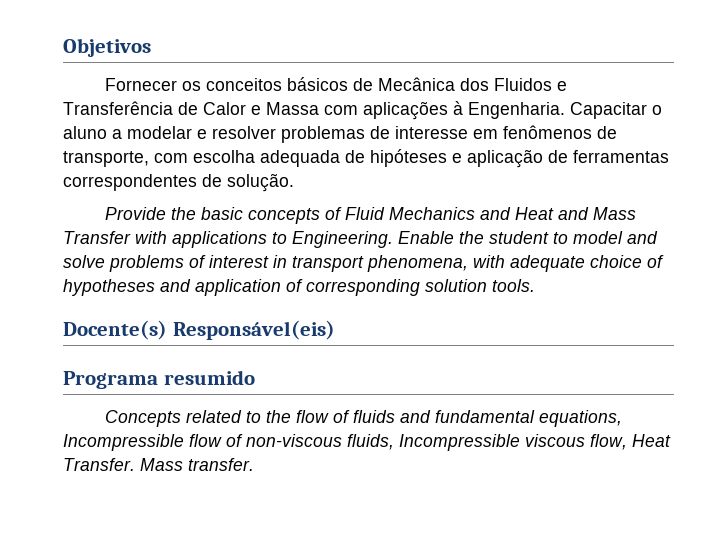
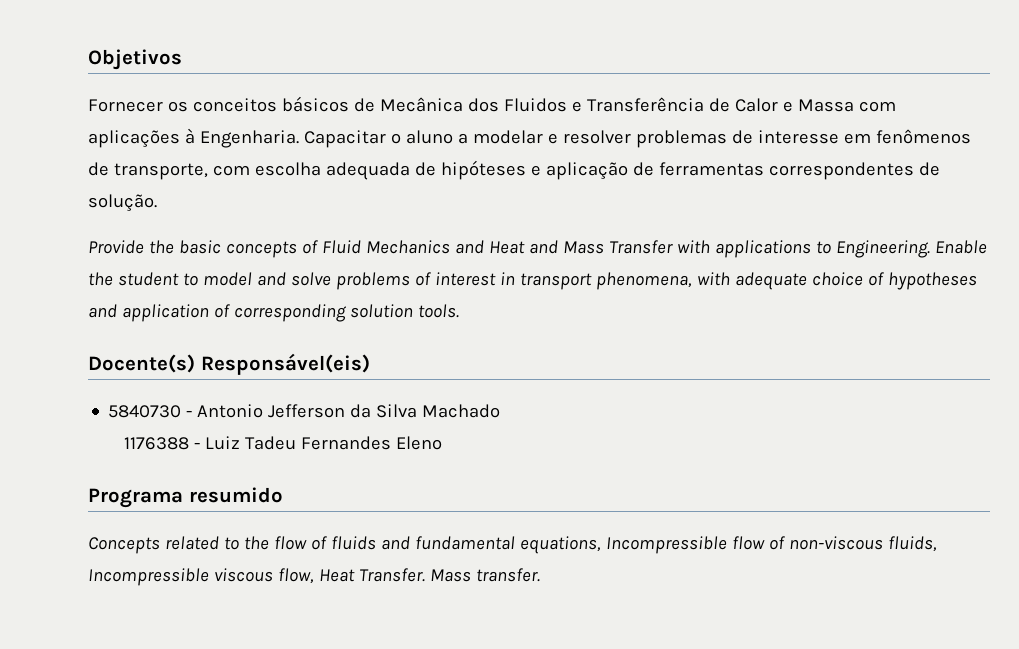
(335, 330) none -> [108,404,501,418] [124,436,443,450] // 5840730 - Antonio Jefferson da Silva Machado // 1176388 - Luiz Tadeu Fernandes Eleno

